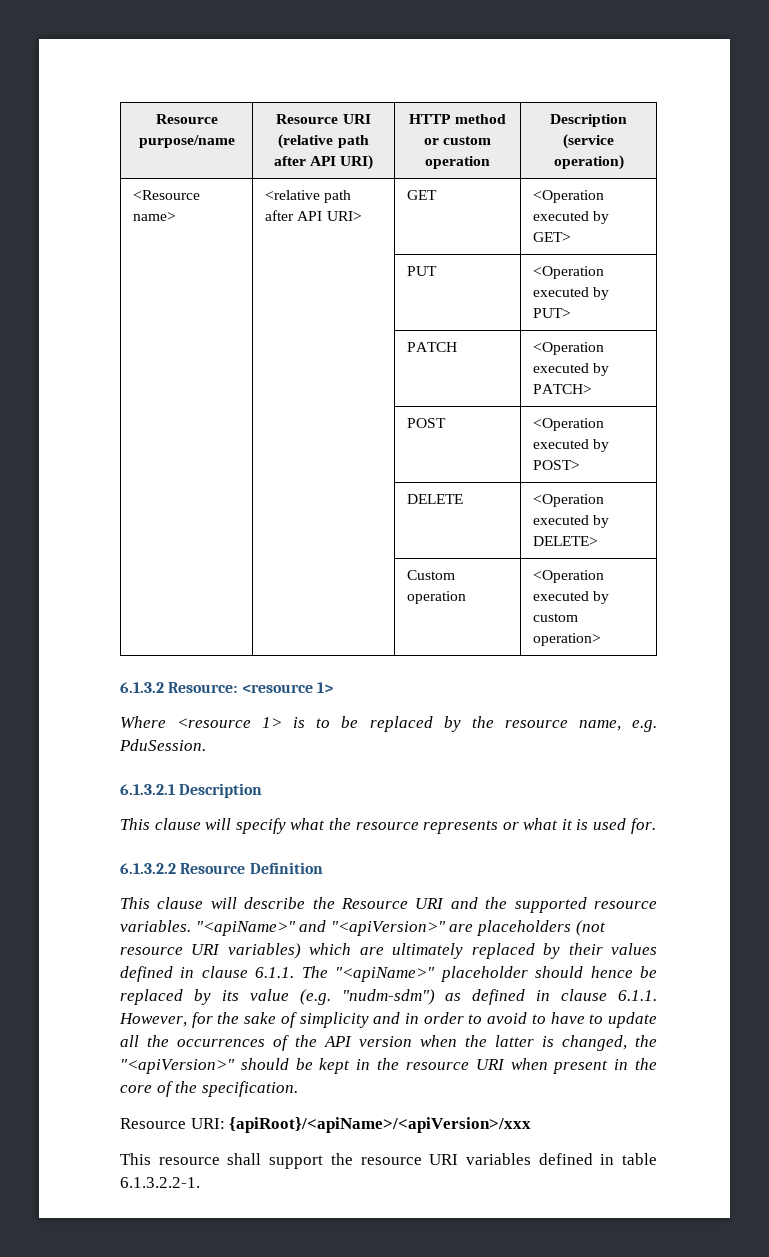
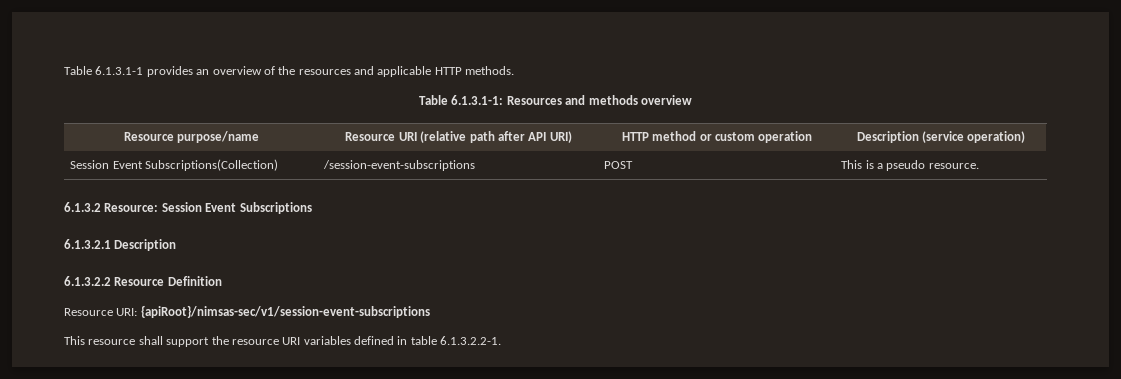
(155, 119) none -> [64,66,515,77] [419,95,692,105] Table 6.1.3.1-1 provides an overview of the resources and applicable HTTP methods. // Table 6.1.3.1-1: Resources and methods overview //
[133,190,201,200] [133,212,177,221] [265,190,352,203] [265,210,362,221] [407,190,438,200] [533,190,605,203] [533,211,610,224] [533,232,572,242] [407,266,438,276] [533,266,605,279] [533,287,610,300] [533,308,572,318] [407,342,458,352] [533,342,605,355] [533,363,610,376] [533,384,593,394] [407,418,447,428] [533,418,605,431] [533,439,610,452] [533,460,581,470] [407,494,464,504] [533,494,605,507] [533,515,610,528] [533,536,599,546] [407,570,456,580] [407,591,467,604] [533,570,605,583] [533,591,610,604] [533,613,579,622] [533,633,602,646] [120,682,333,693] [120,716,657,732] [119,739,206,751] [120,783,263,798] [120,818,656,834] [120,862,323,874] [120,897,657,913] [120,920,606,936] [120,943,658,959] [120,966,658,982] [120,989,657,1005] [119,1012,657,1028] [120,1035,657,1051] [120,1058,657,1074] [120,1081,298,1097] <Resource name> | <relative path after API URI> | GET | <Operation executed by GET> // | | PUT | <Operation executed by PUT> // | | PATCH | <Operation executed by PATCH> // | | POST | <Operation executed by POST> // | | DELETE | <Operation executed by DELETE> // | | Custom operation | <Operation executed by custom operation> // 6.1.3.2 Resource: <resource 1> // Where <resource 1> is to be replaced by the resource name, e.g. PduSession. // 6.1.3.2.1 Description // This clause will specify what the resource represents or what it is used for. // 6.1.3.2.2 Resource Definition // This clause will describe the Resource URI and the supported resource variables. "<apiName>" and "<apiVersion>" are placeholders (not resource URI variables) which are ultimately replaced by their values defined in clause 6.1.1. The "<apiName>" placeholder should hence be replaced by its value (e.g. "nudm-sdm") as defined in clause 6.1.1. However, for the sake of simplicity and in order to avoid to have to update all the occurrences of the API version when the latter is changed, the "<apiVersion>" should be kept in the resource URI when present in the core of the specification. -> [70,159,279,171] [323,160,476,171] [604,161,634,169] [841,160,979,171] [64,202,312,214] [64,239,177,251] [64,276,222,286] Session Event Subscriptions(Collection) | /session-event-subscriptions | POST | This is a pseudo resource. // 6.1.3.2 Resource: Session Event Subscriptions // 6.1.3.2.1 Description // 6.1.3.2.2 Resource Definition
[229,1117,532,1133] {apiRoot}/<apiName>/<apiVersion>/xxx -> [140,305,430,318] {apiRoot}/nimsas-sec/v1/session-event-subscriptions

